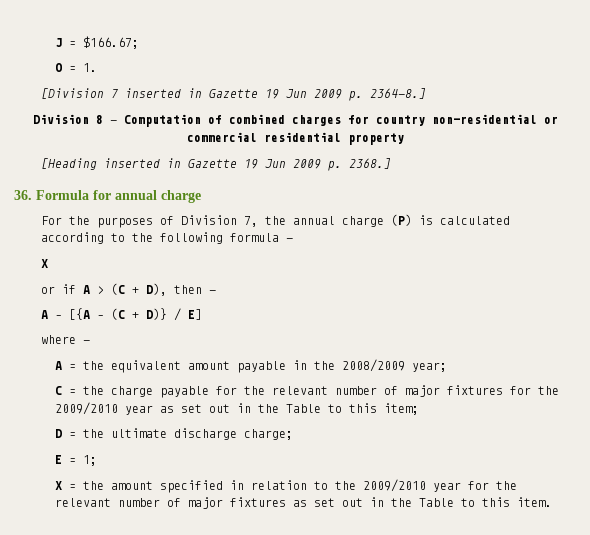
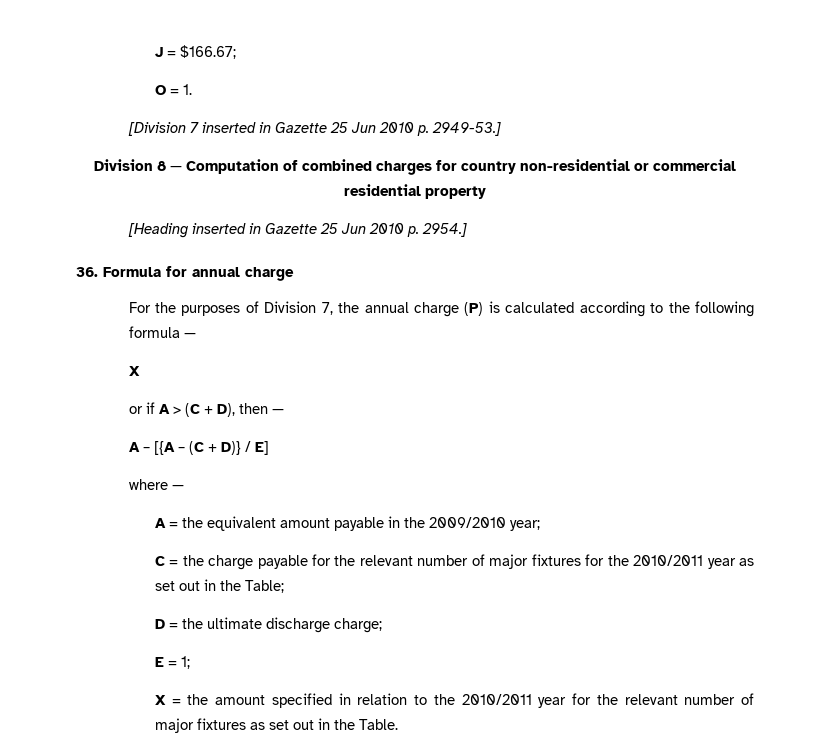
[265,88,427,101] 19 Jun 2009 p. 2364-8.] -> [329,122,501,136] 25 Jun 2010 p. 2949-53.]
[244,158,392,171] 19 Jun 2009 p. 2368.] -> [319,223,467,237] 25 Jun 2010 p. 2954.]
[342,359,406,372] 2008/2009 -> [428,517,506,528] 2009/2010
[55,402,119,415] 2009/2010 -> [633,555,704,566] 2010/2011
[286,403,420,415] Table to this item; -> [244,580,284,593] Table;
[363,479,427,492] 2009/2010 -> [461,694,532,705] 2010/2011
[419,497,553,507] Table to this item. -> [358,719,398,730] Table.

